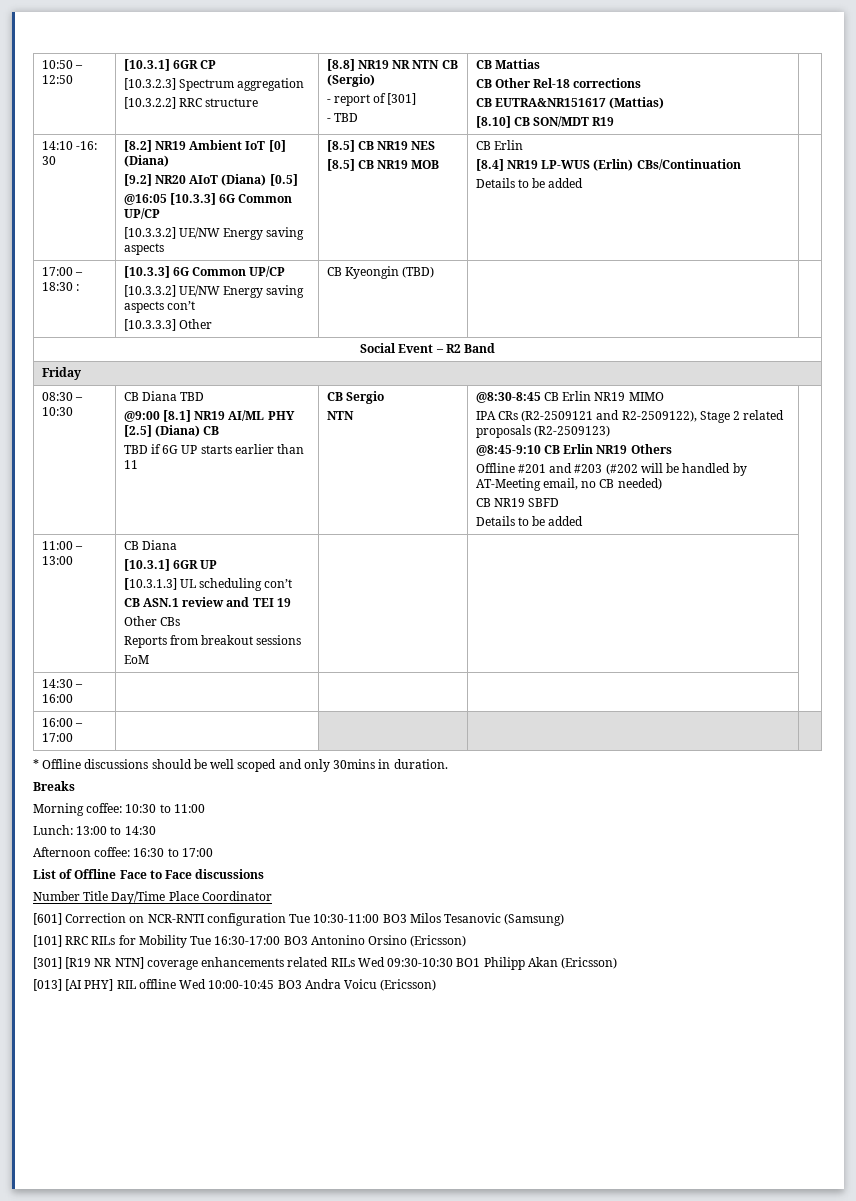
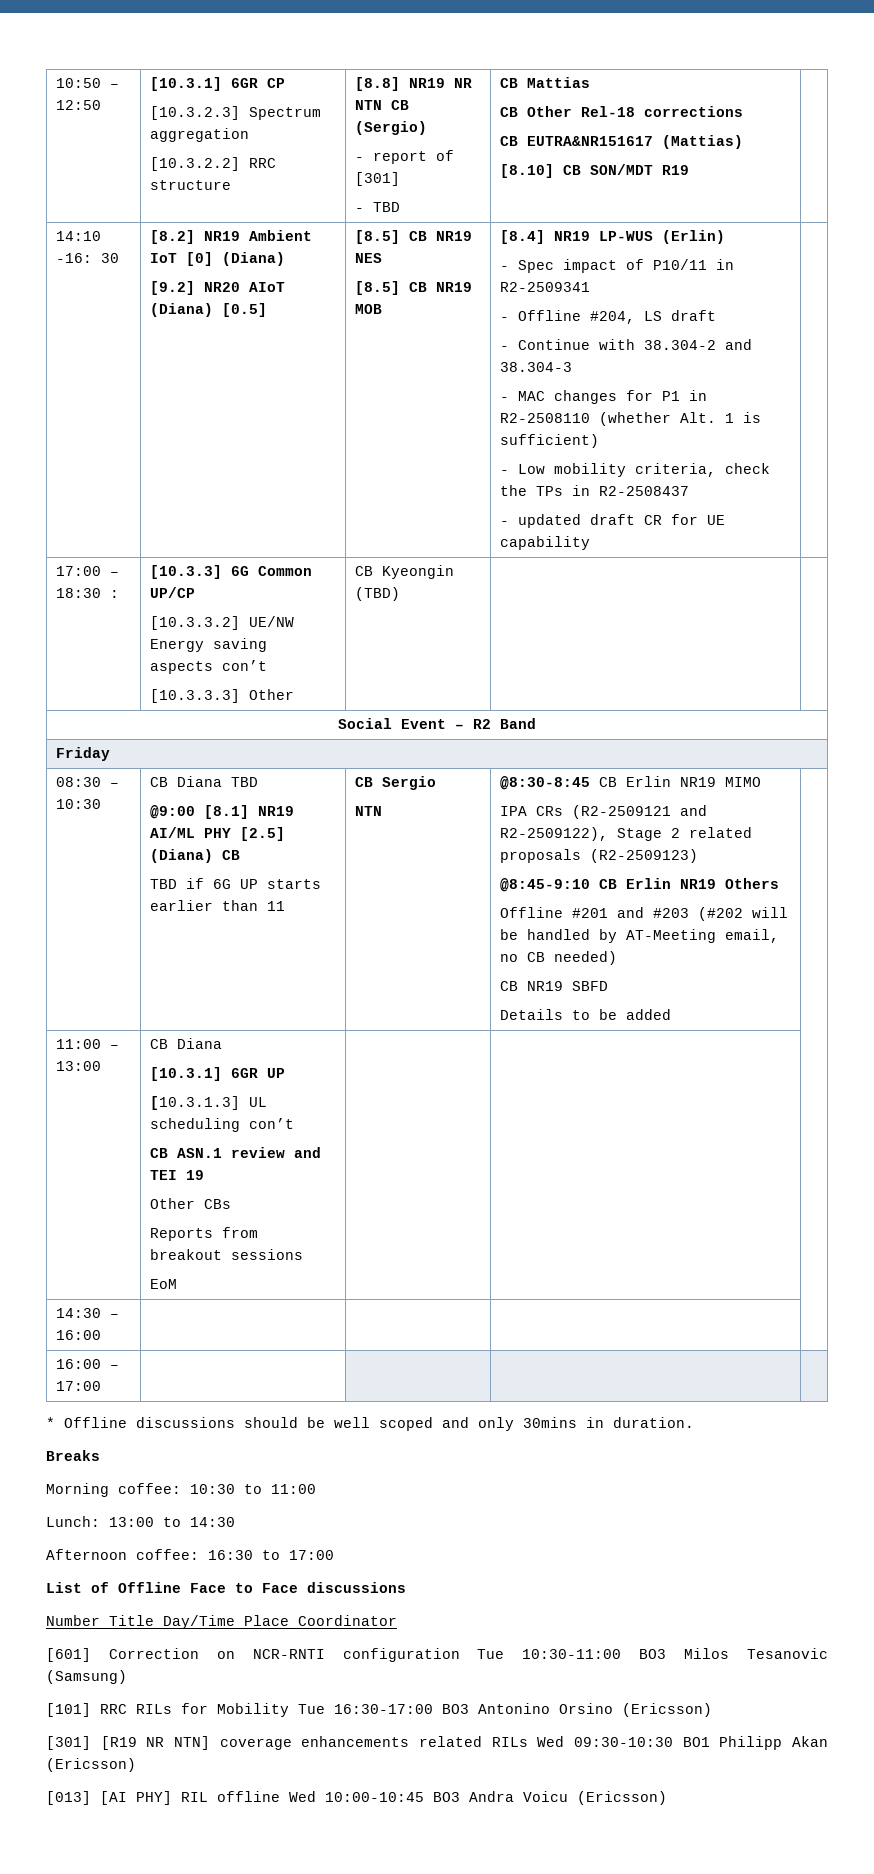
[123,193,293,205] [123,208,160,219] [123,227,305,240] [123,243,164,255] // @16:05 [10.3.3] 6G Common UP/CP // [10.3.3.2] UE/NW Energy saving aspects -> (267, 310) none
[475,140,523,150] CB Erlin // -> (382, 309) none
[636,159,741,170] [475,178,584,188] CBs/Continuation // Details to be added -> [499,259,734,273] [499,282,590,292] [499,310,716,324] [499,339,752,350] [499,362,572,372] [499,390,707,404] [499,412,761,426] [499,434,599,448] [499,463,770,477] [499,485,689,496] [499,514,725,528] [499,536,590,550] // - Spec impact of P10/11 in R2-2509341 // - Offline #204, LS draft // - Continue with 38.304-2 and 38.304-3 // - MAC changes for P1 in R2-2508110 (whether Alt. 1 is sufficient) // - Low mobility criteria, check the TPs in R2-2508437 // - updated draft CR for UE capability

